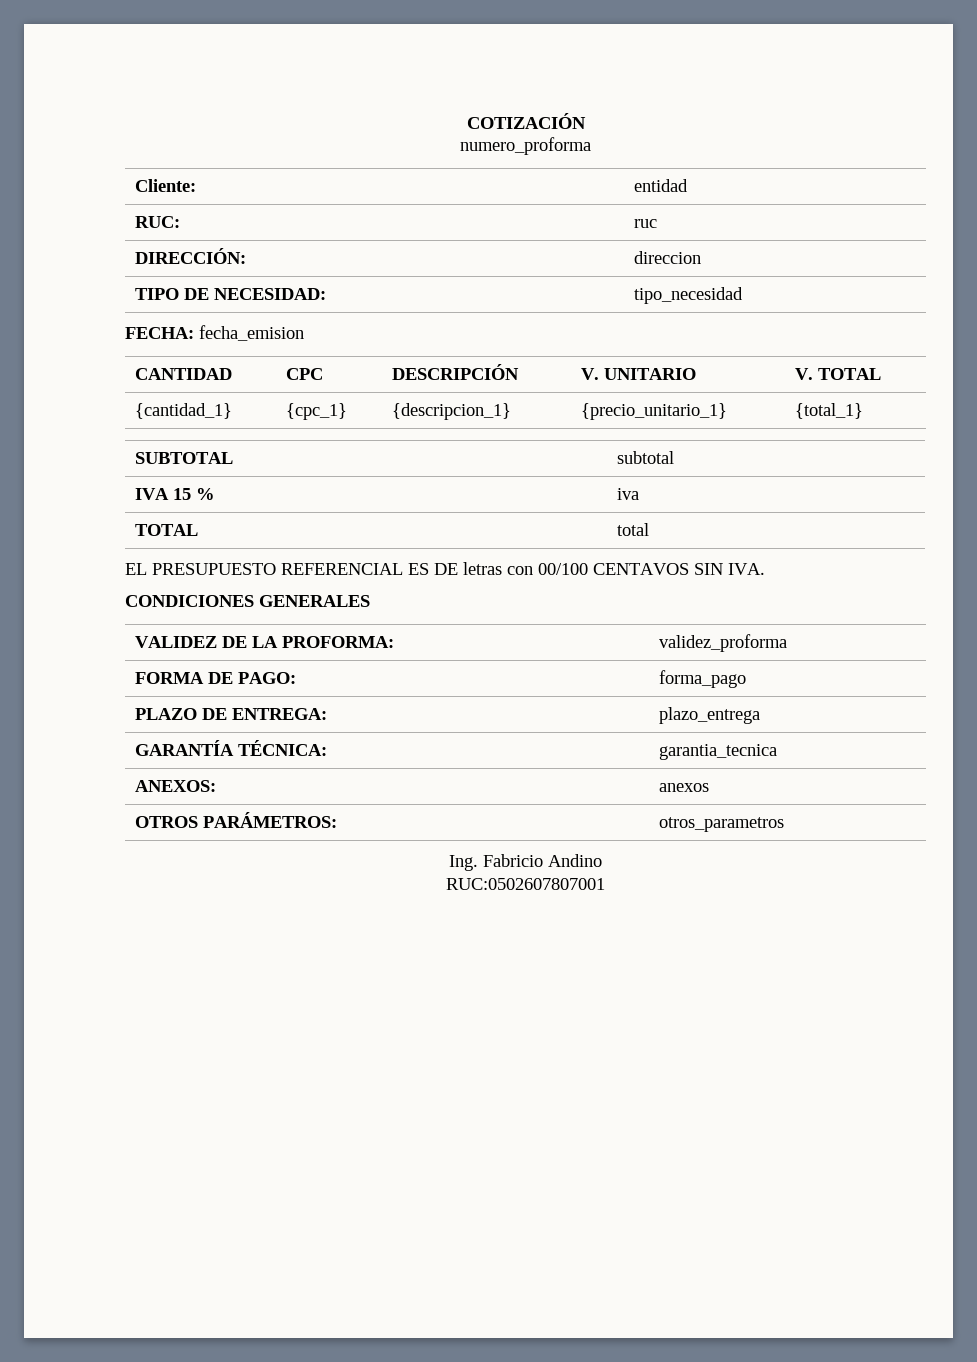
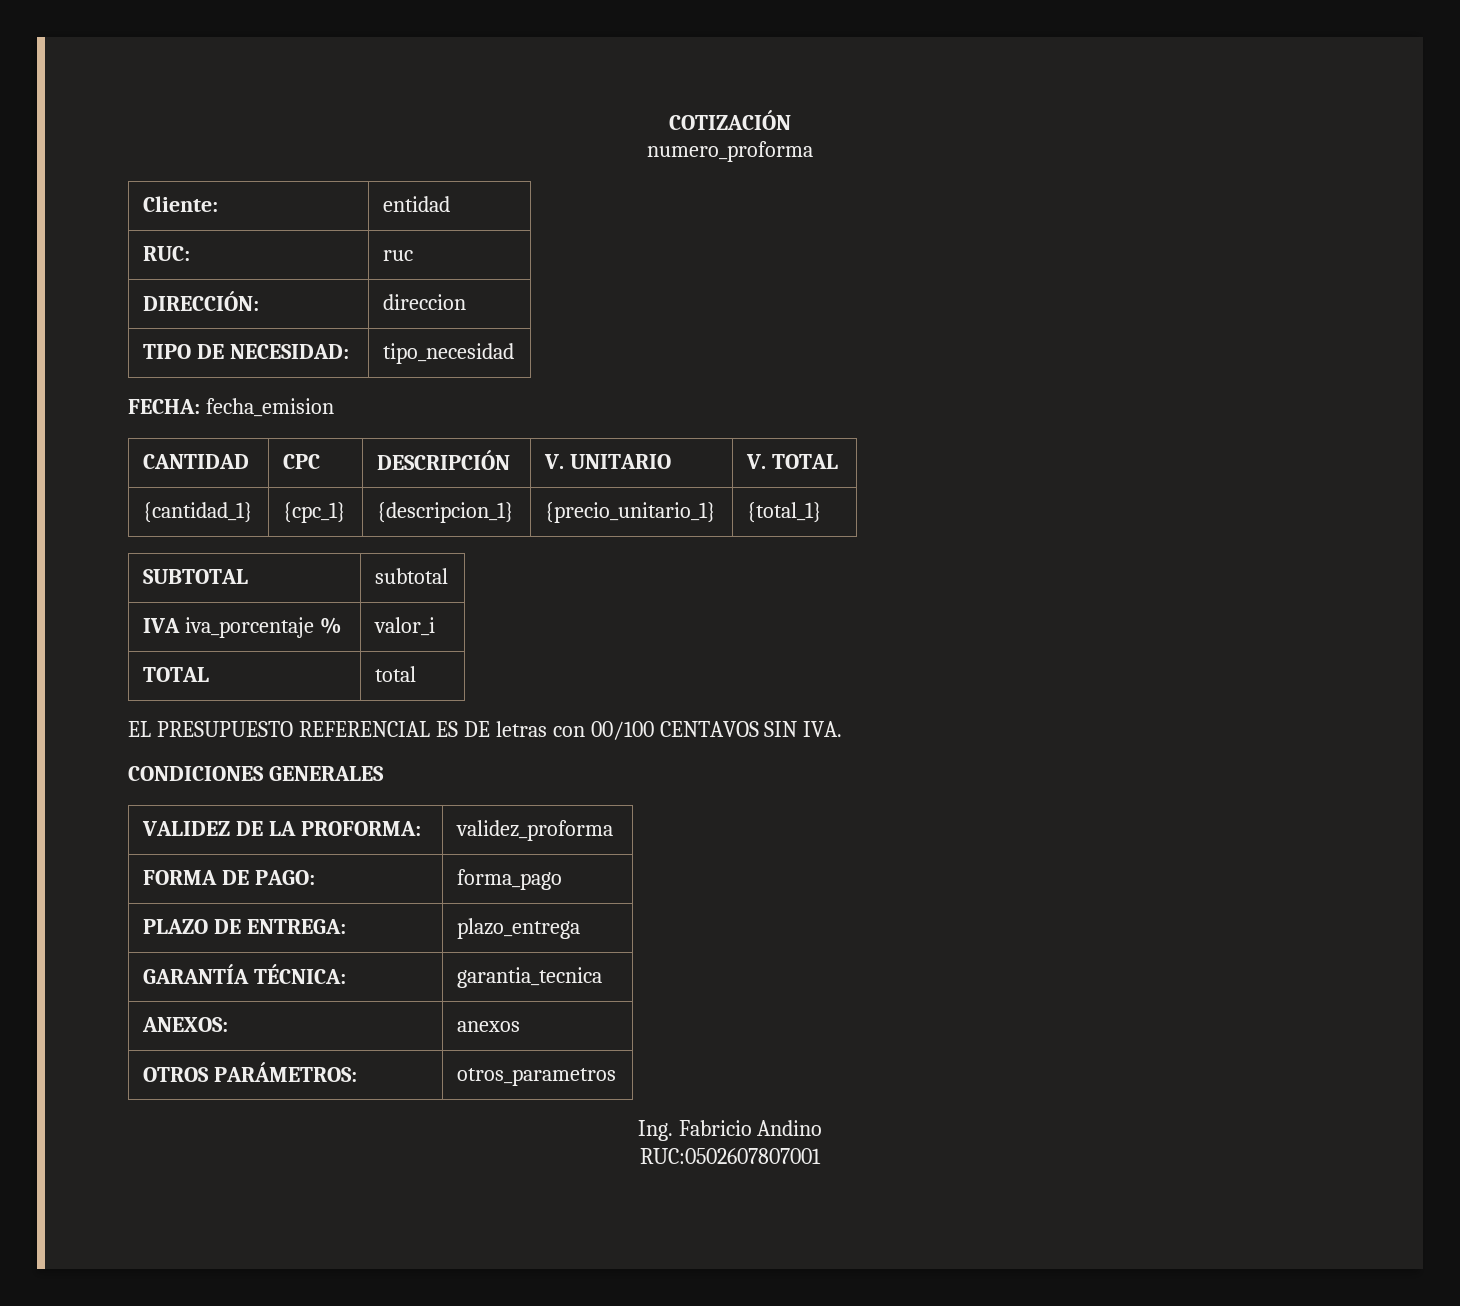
[173,488,192,500] 15 -> [184,617,314,638] iva_porcentaje
[617,488,640,500] iva -> [373,617,435,636] valor_i

